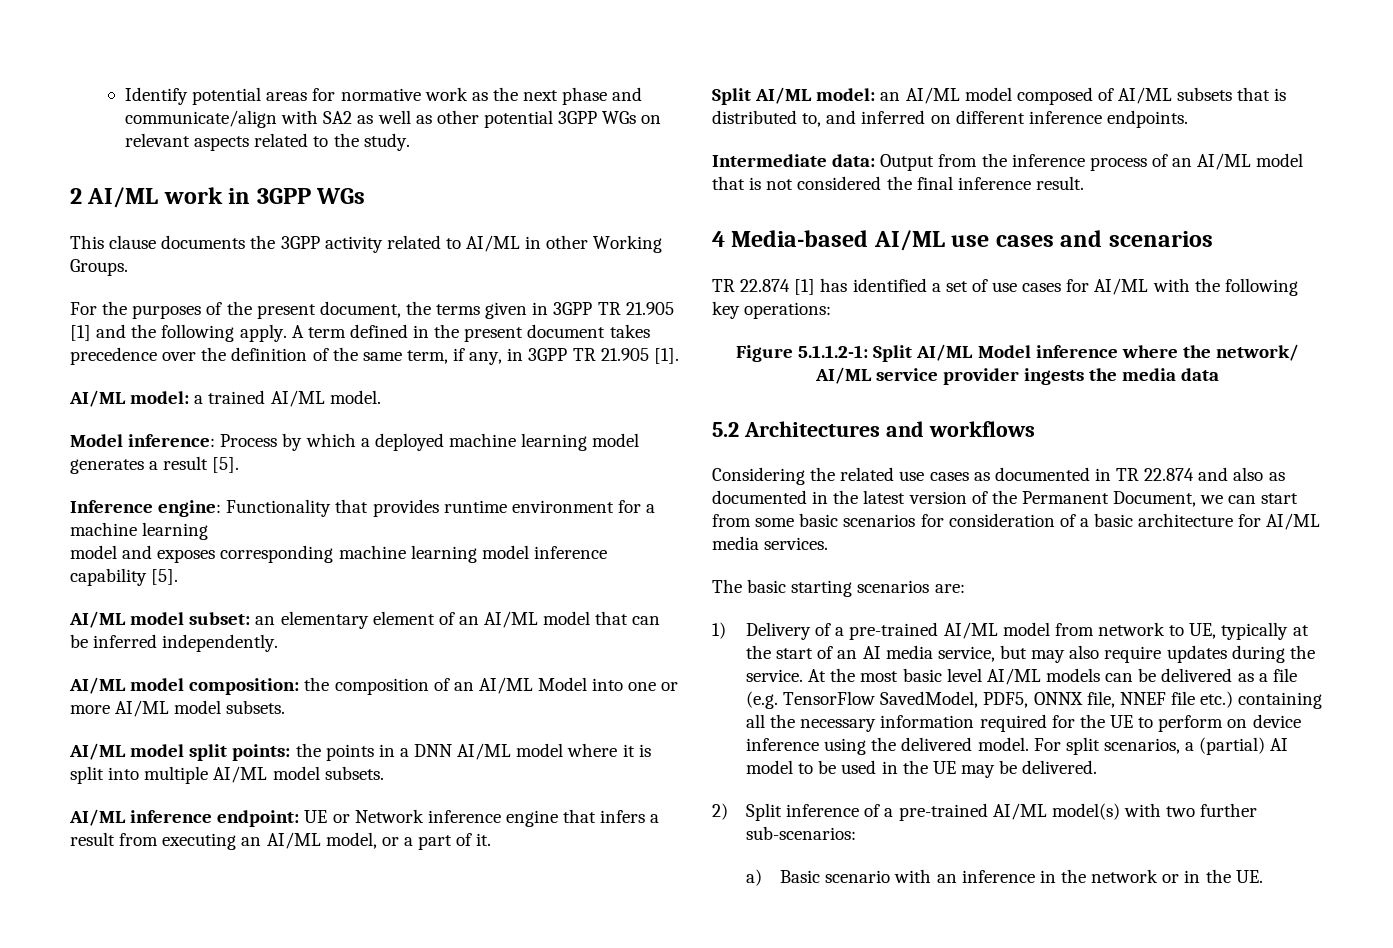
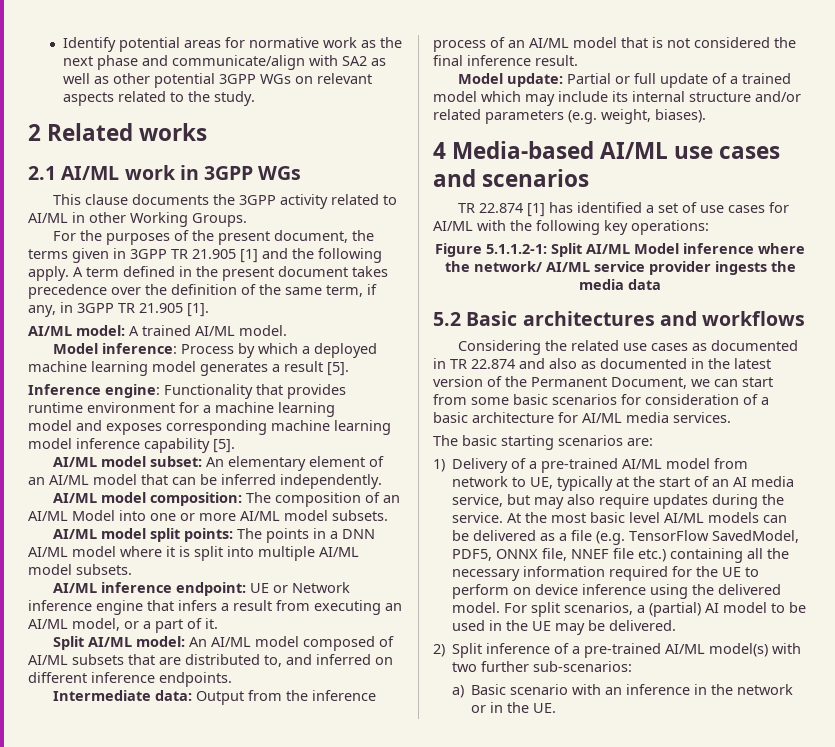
(82, 196) none -> [47,123,208,141] [28,166,56,180] Related works // 2.1
[194,395,204,404] a -> [129,326,139,336] A
[255,616,276,625] an -> [205,457,224,467] An
[304,677,330,691] the -> [245,492,271,503] The
[295,743,321,757] the -> [236,528,262,539] The
[880,92,901,101] an -> [188,637,207,647] An
[1274,88,1287,101] is -> [159,657,181,665] are
(1084, 183) none -> [457,73,791,88] [433,91,801,106] [433,109,706,124] // Model update: Partial or full update of a trained model which may include its internal structure and/or related parameters (e.g. weight, biases).
[743,421,880,437] Architectures -> [466,311,655,326] Basic architectures

